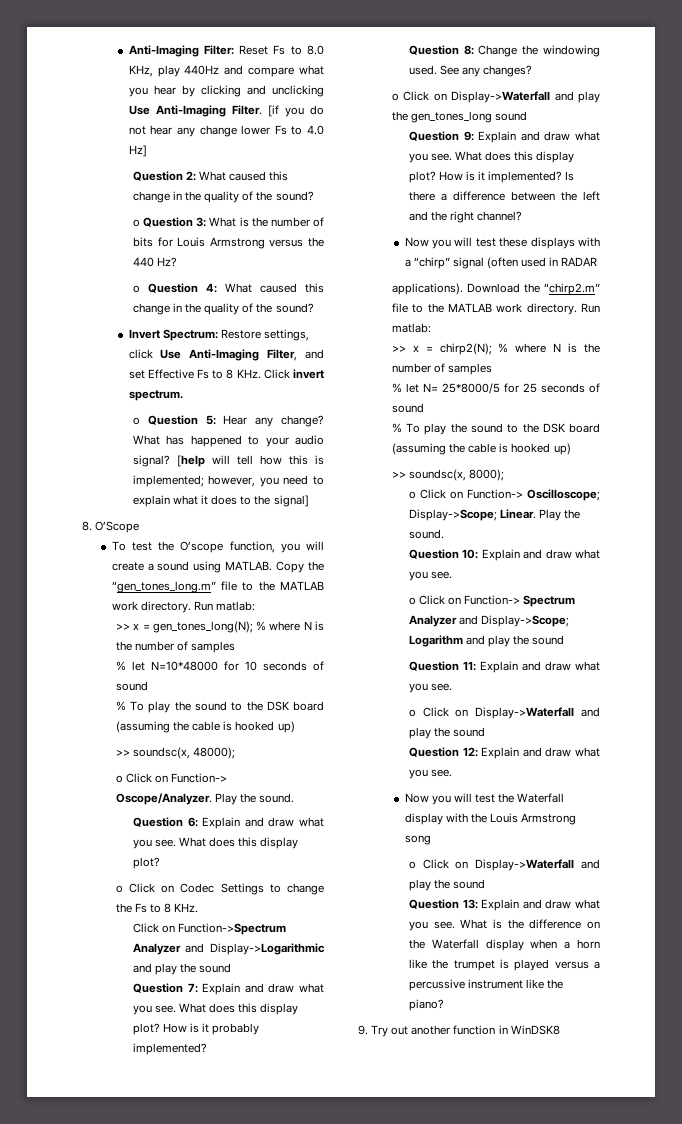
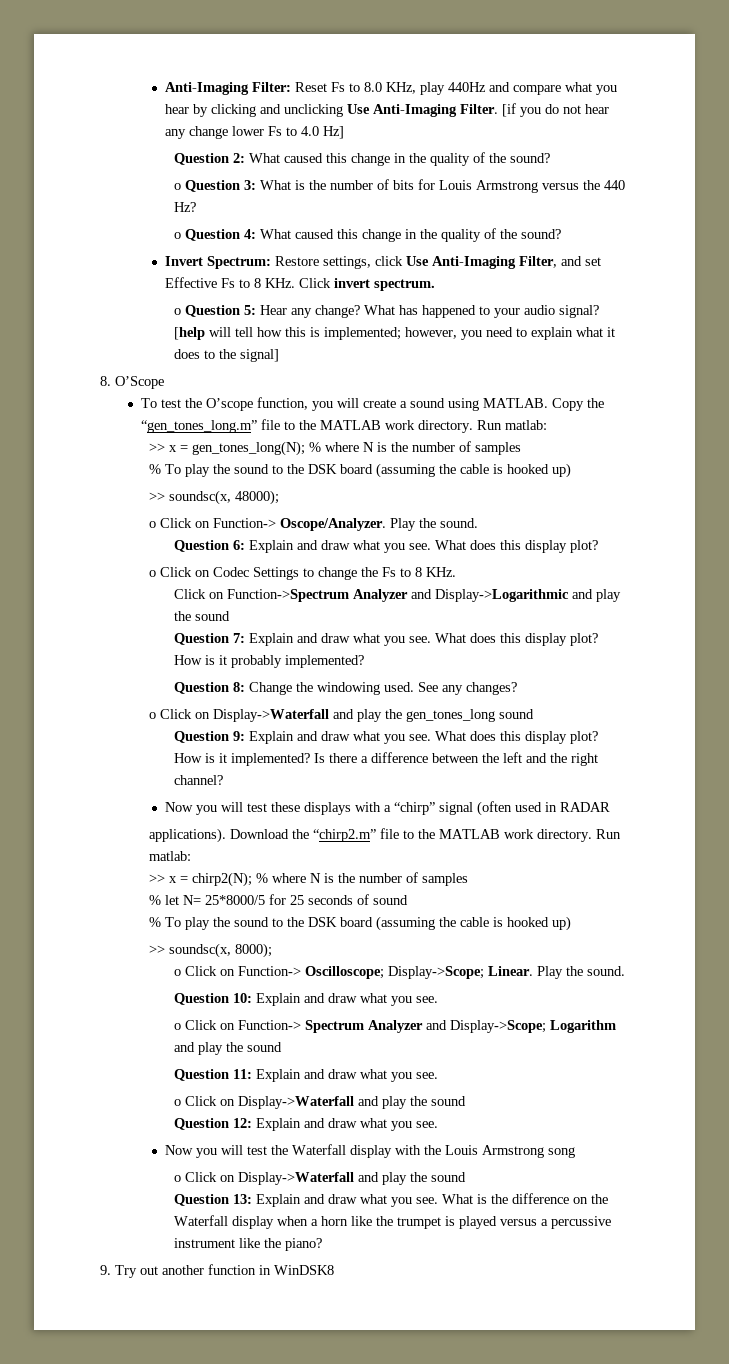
[115,661,324,671] [115,681,148,691] // % let N=10*48000 for 10 seconds of sound -> (522, 448) none

